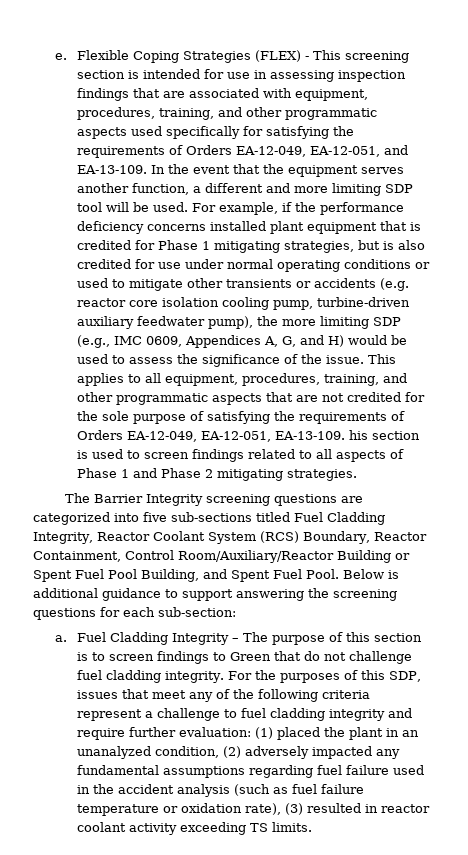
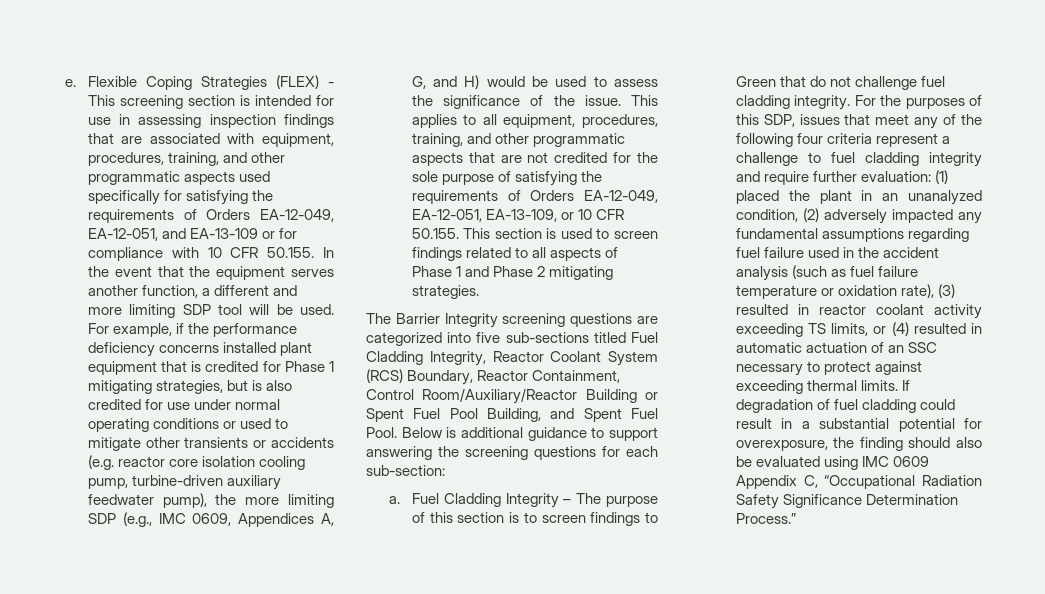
[76,165,147,174] EA-13-109. -> [189,228,298,239] [87,247,315,261] EA-13-109 or for compliance with 10 CFR 50.155.
[274,430,368,440] EA-13-109. his -> [485,209,625,222] [411,228,491,239] EA-13-109, or 10 CFR 50.155. This
(318, 695) none -> [796,133,823,144] four
[271,822,312,832] limits. -> [831,322,982,336] [735,342,938,353] [735,361,922,376] [735,380,910,394] [735,399,956,413] [735,418,982,432] [735,437,982,451] [735,456,930,470] [735,475,982,489] [735,494,958,509] [735,513,796,524] limits, or (4) resulted in automatic actuation of an SSC necessary to protect against exceeding thermal limits. If degradation of fuel cladding could result in a substantial potential for overexposure, the finding should also be evaluated using IMC 0609 Appendix C, “Occupational Radiation Safety Significance Determination Process.”

